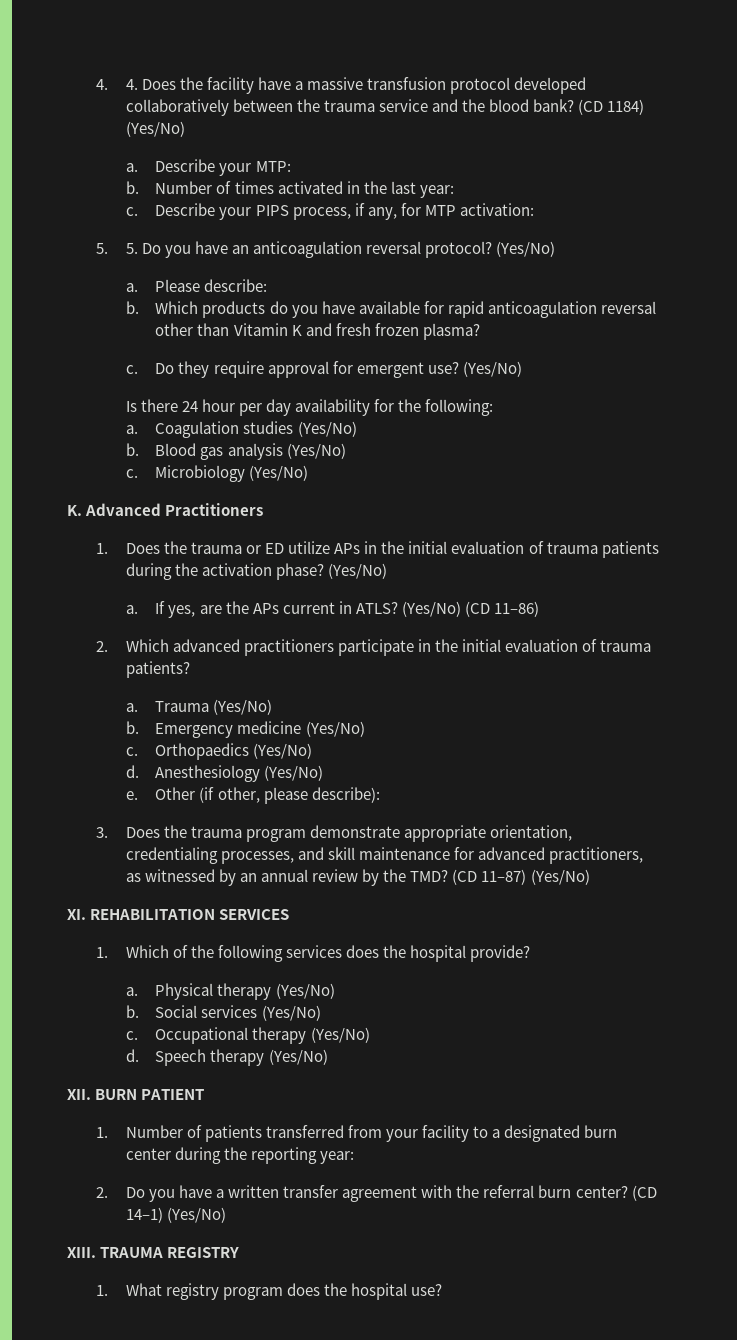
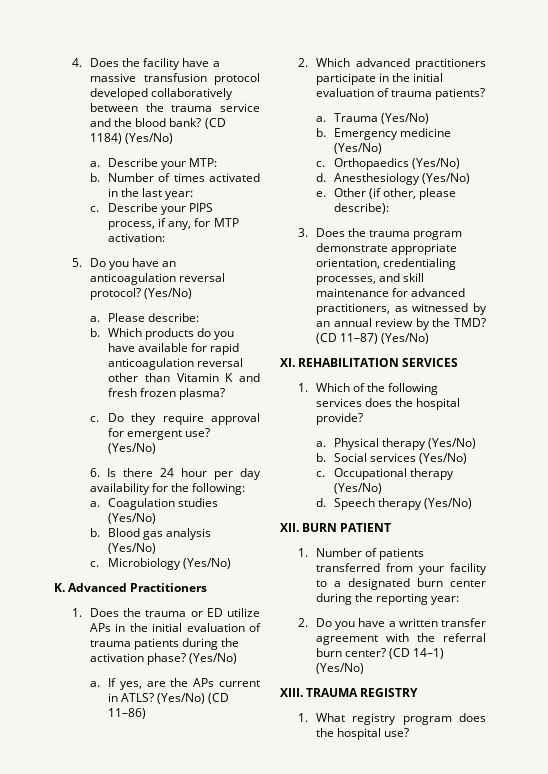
[96,79,138,90] 4. 4. -> [72,58,83,67] 4.
[125,243,138,254] 5. -> (83, 262) none
(522, 369) none -> [90,468,101,477] 6.

